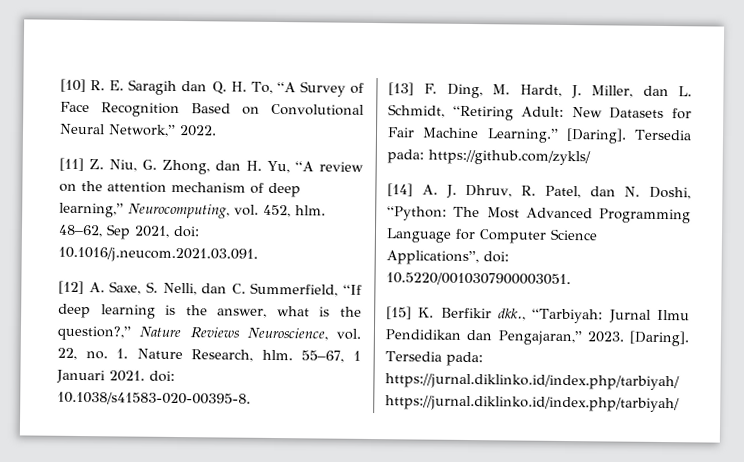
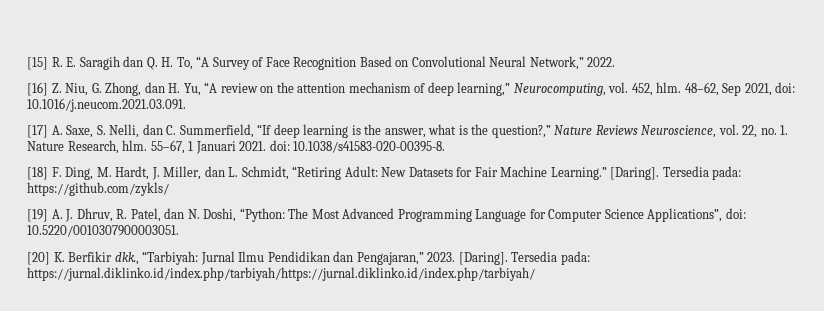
[60,78,86,93] [10] -> [27,57,48,70] [15]
[59,157,84,172] [11] -> [27,82,48,96] [16]
[58,280,84,295] [12] -> [27,125,48,138] [17]
[388,82,414,96] [13] -> [27,167,48,180] [18]
[387,183,413,197] [14] -> [27,209,48,222] [19]
[386,306,412,320] [15] -> [27,252,50,265] [20]

